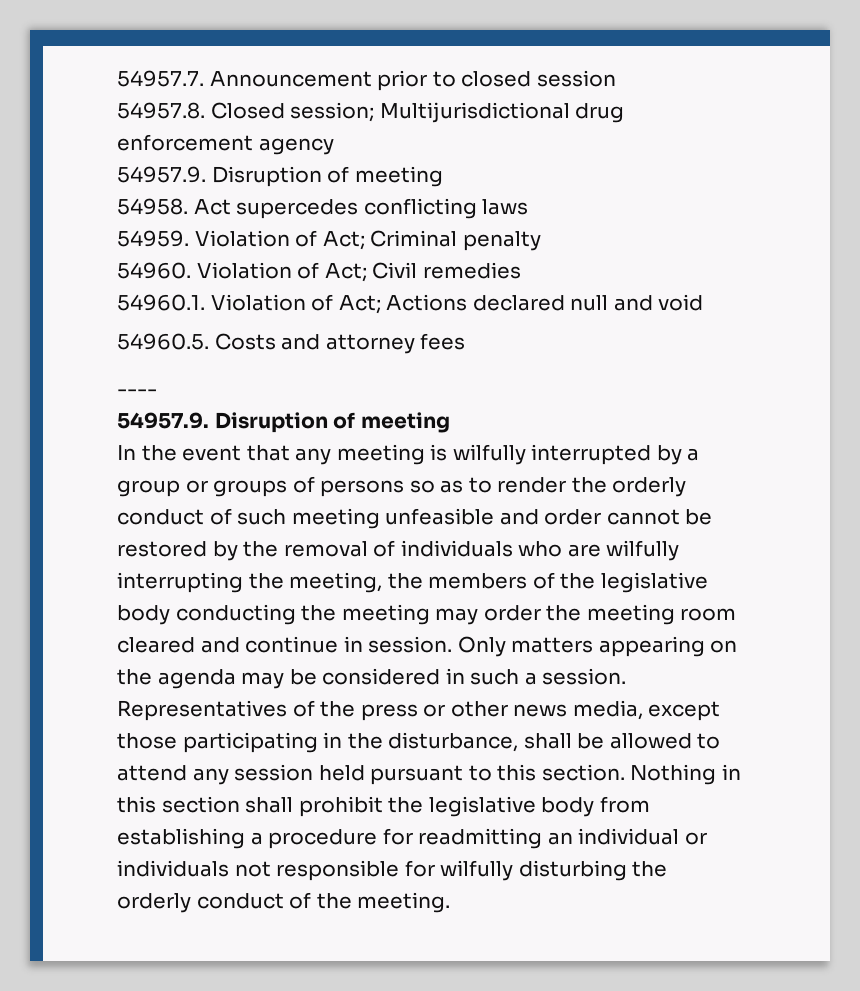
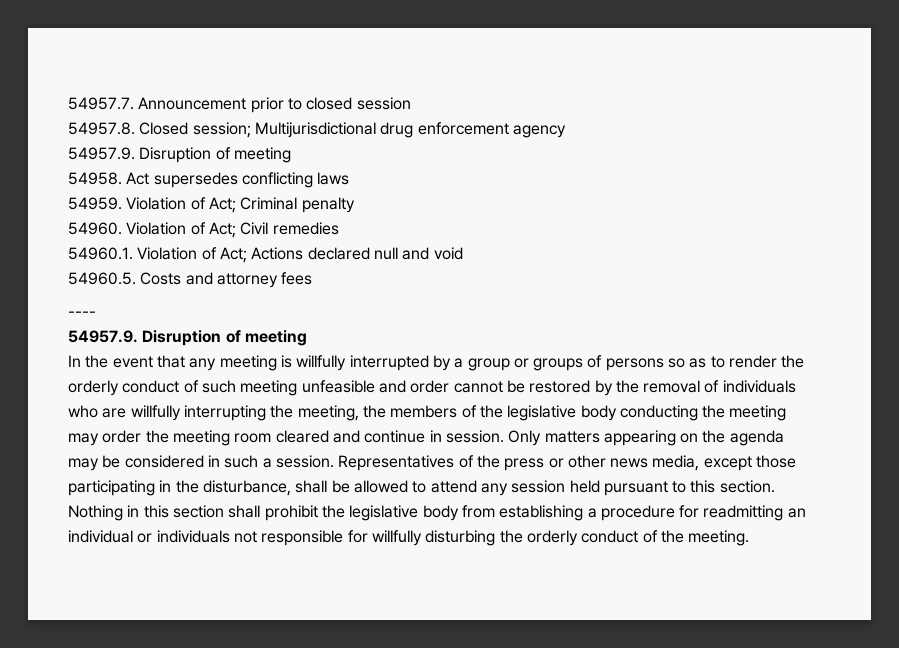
[236,199,359,219] supercedes -> [153,172,238,188] supersedes
[452,444,526,465] wilfully -> [296,355,347,371] willfully
[606,540,680,561] wilfully -> [130,405,181,421] willfully
[440,860,514,881] wilfully -> [371,530,422,546] willfully

